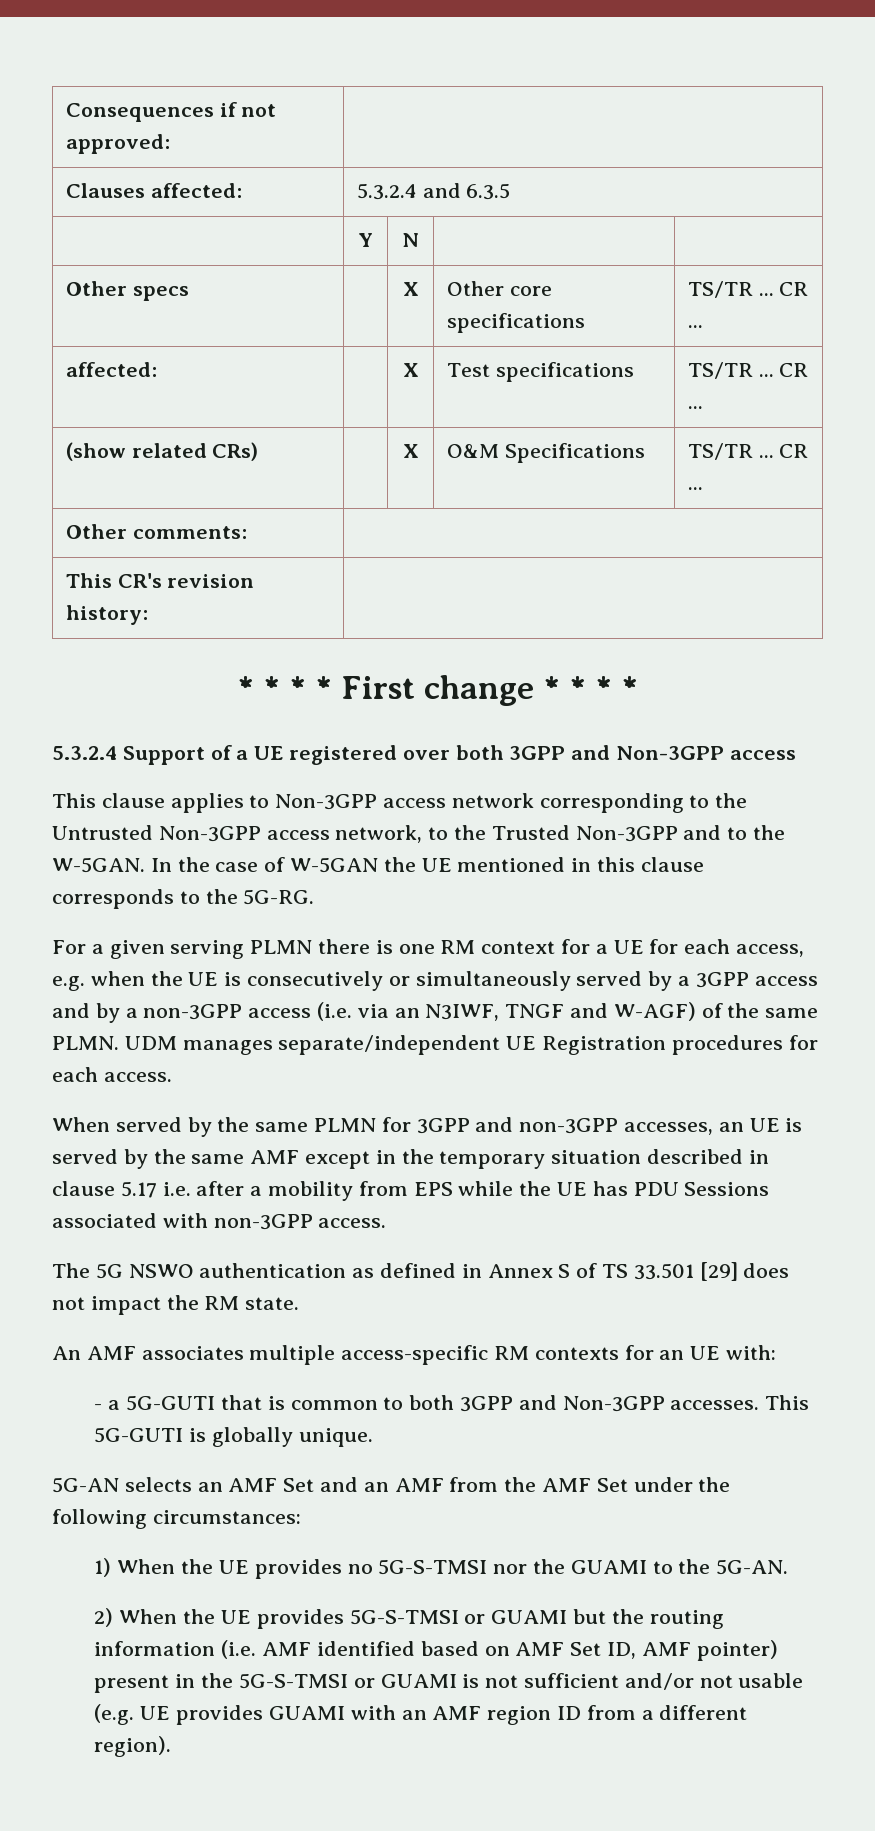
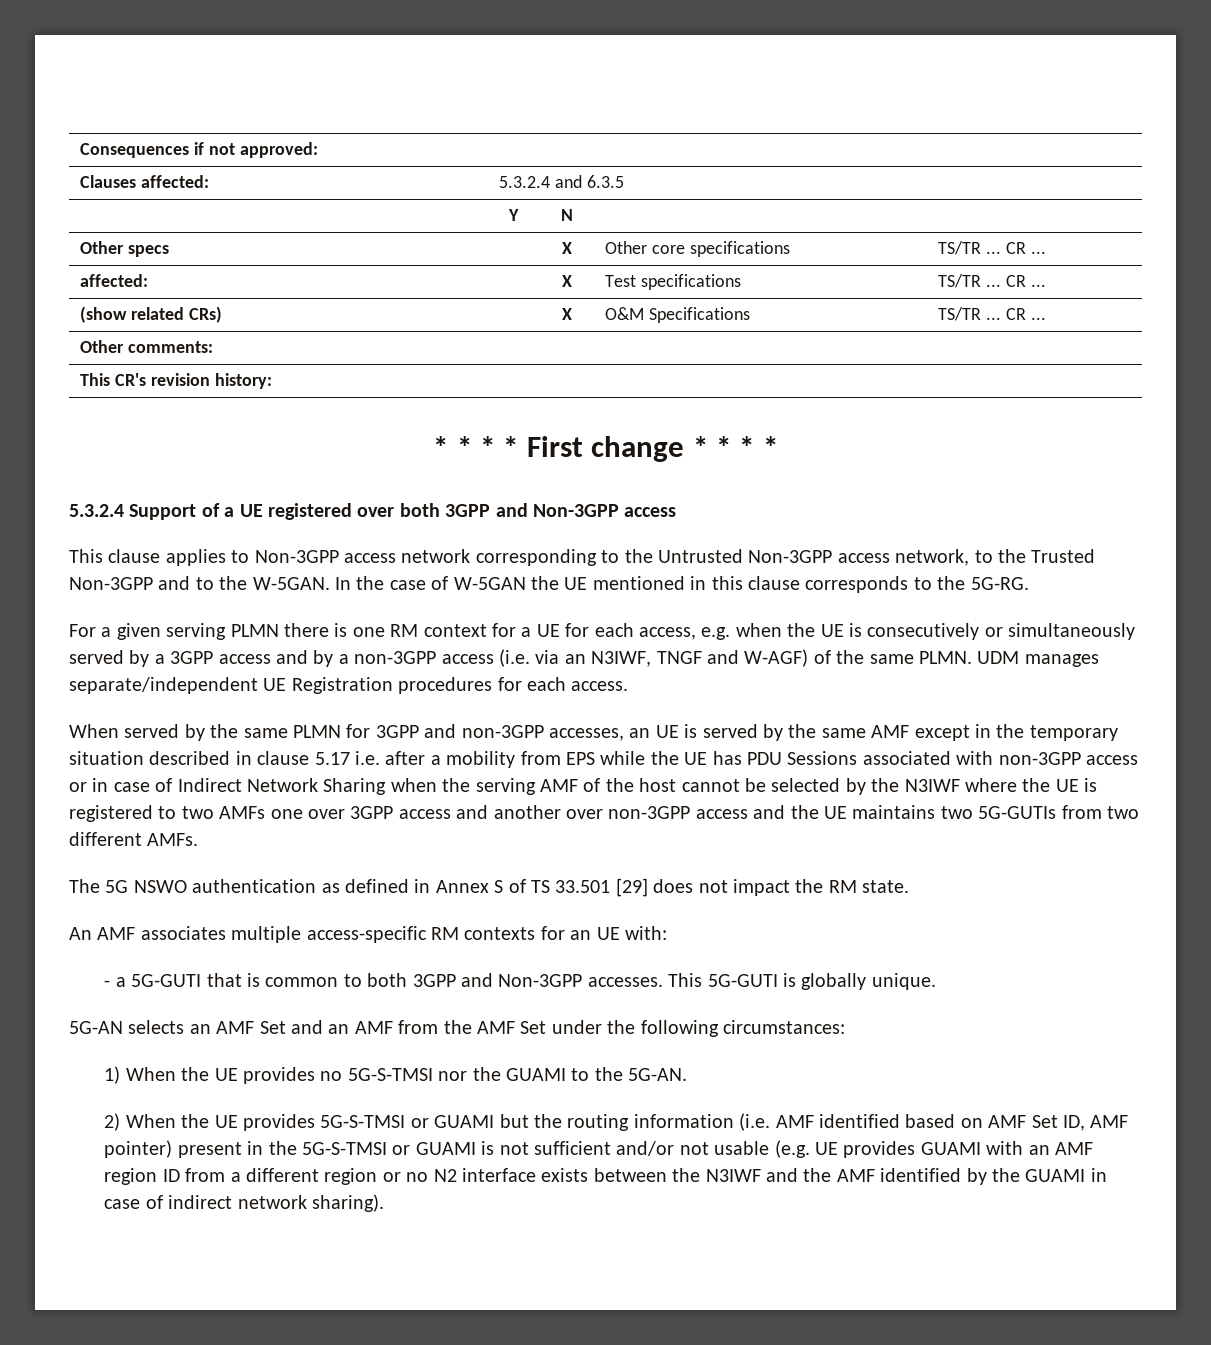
[318,1218,387,1228] access. -> [1085,755,1138,765] [69,778,1098,795] [69,805,1139,822] [69,832,199,846] access or in case of Indirect Network Sharing when the serving AMF of the host cannot be selected by the N3IWF where the UE is registered to two AMFs one over 3GPP access and another over non-3GPP access and the UE maintains two 5G-GUTIs from two different AMFs.
[94,1736,172,1757] region). -> [324,1168,1107,1185] [104,1194,384,1212] region or no N2 interface exists between the N3IWF and the AMF identified by the GUAMI in case of indirect network sharing).

